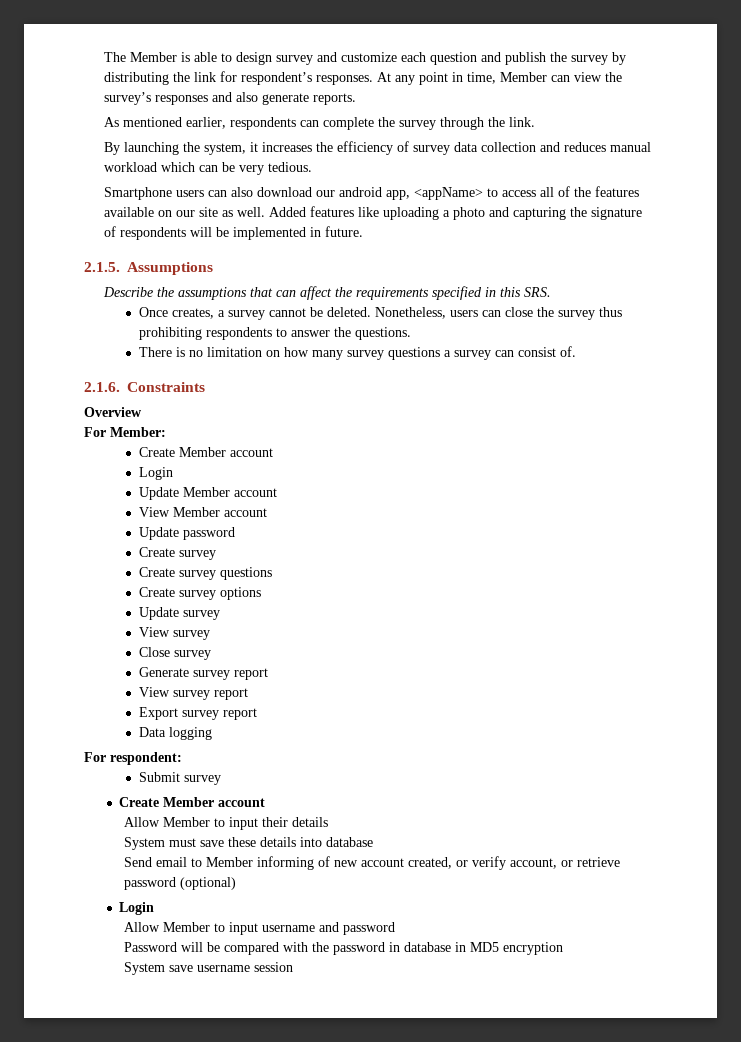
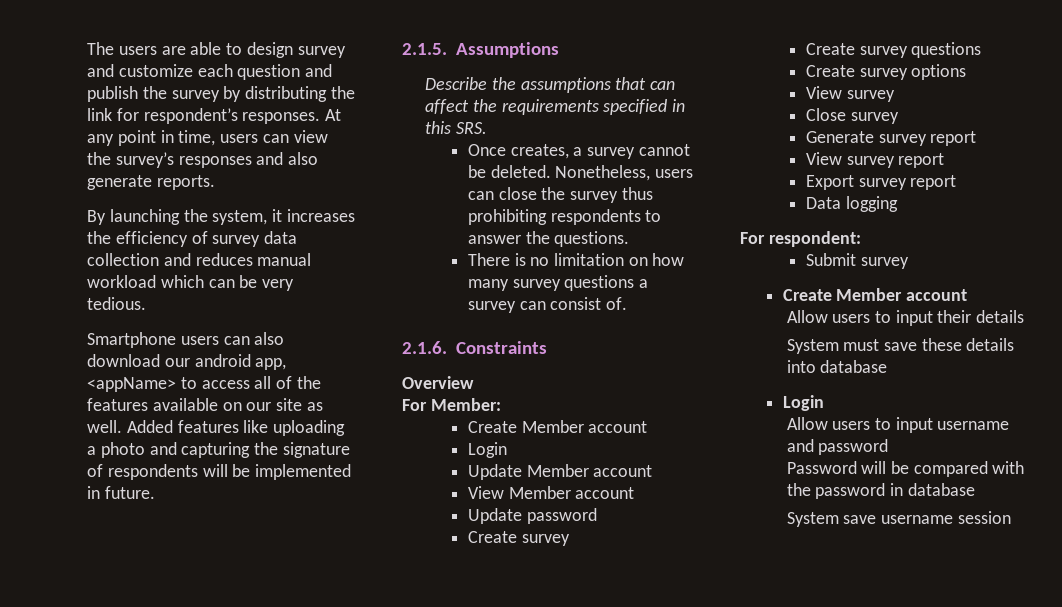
[129,52,190,62] Member is -> [119,46,186,55] users are
[499,72,547,82] Member -> [220,134,259,143] users
[103,117,535,130] // As mentioned earlier, respondents can complete the survey through the link. -> (216, 182) none
[138,607,220,620] // Update survey -> (967, 72) none
[162,817,210,827] Member -> [832,314,871,323] users
[123,856,620,870] [123,877,236,890] // Send email to Member informing of new account created, or verify account, or retrieve password (optional) -> (888, 366) none
[162,922,210,932] Member -> [832,421,871,430] users
[454,942,563,955] in MD5 encryption -> (975, 489) none

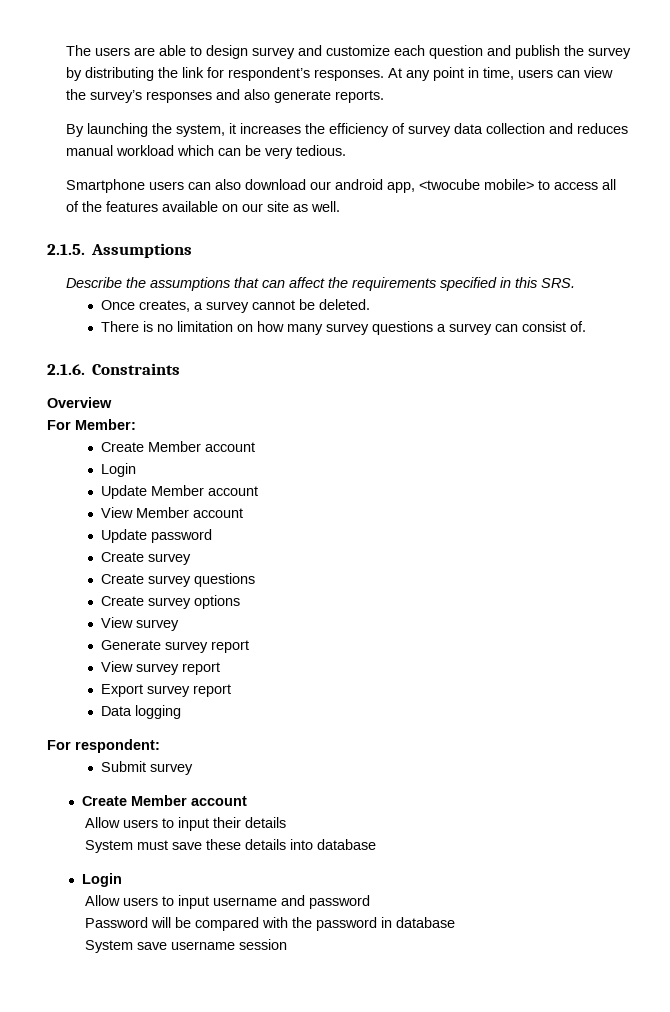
[87,377,177,392] <appName> -> [419,179,535,190] <twocube mobile>
[127,420,346,436] [87,442,350,458] [87,464,352,480] [87,486,156,499] Added features like uploading a photo and capturing the signature of respondents will be implemented in future. -> (341, 206) none
[555,165,693,181] [467,187,653,203] [467,209,662,225] [467,231,630,247] Nonetheless, users can close the survey thus prohibiting respondents to answer the questions. -> (371, 304) none
[805,108,899,124] // Close survey -> (180, 625) none

